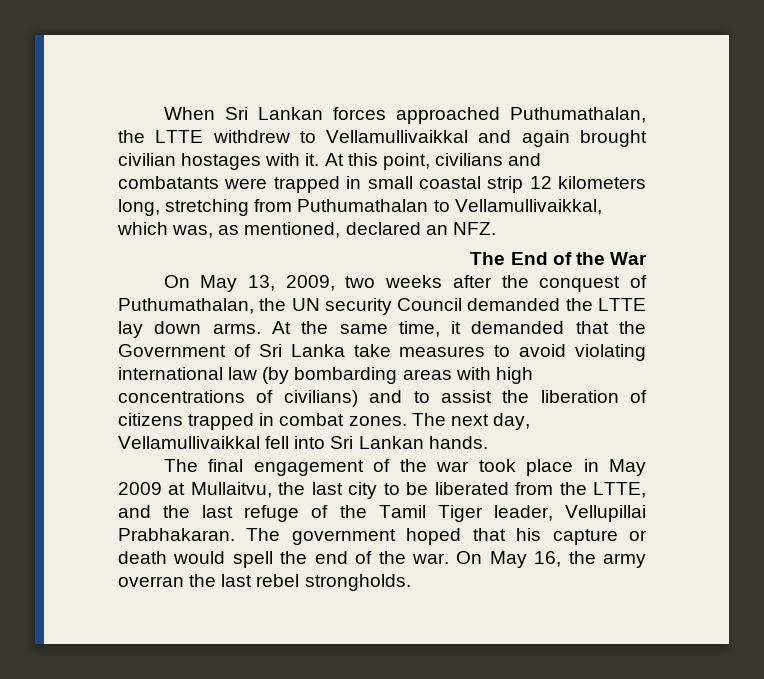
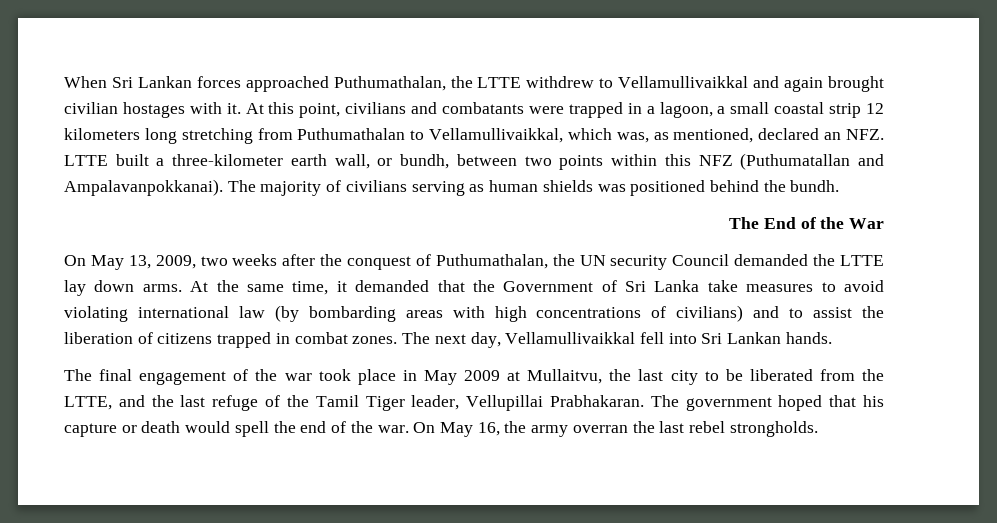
(362, 182) none -> [646,102,726,118] a lagoon, a
[118,199,160,216] long, -> [144,128,177,144] long
(496, 228) none -> [64,153,885,170] [64,179,840,196] LTTE built a three-kilometer earth wall, or bundh, between two points within this NFZ (Puthumatallan and Ampalavanpokkanai). The majority of civilians serving as human shields was positioned behind the bundh.

